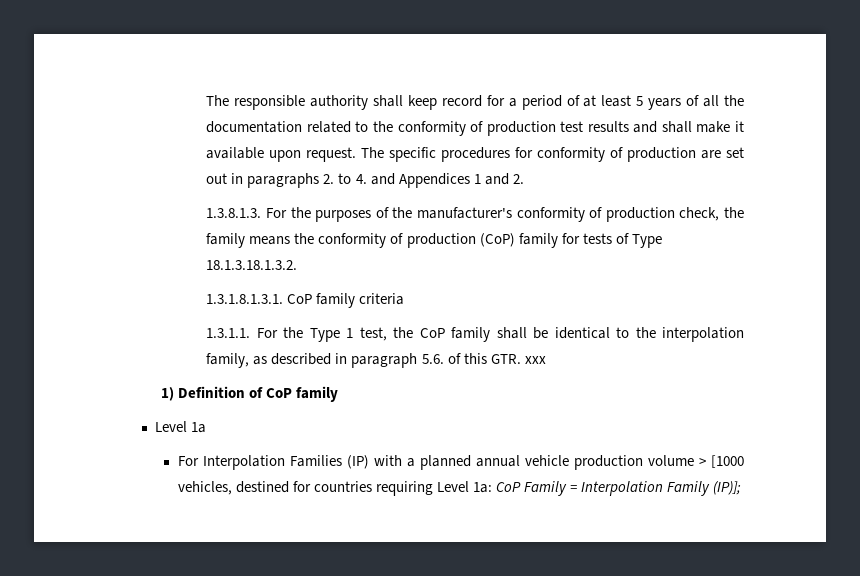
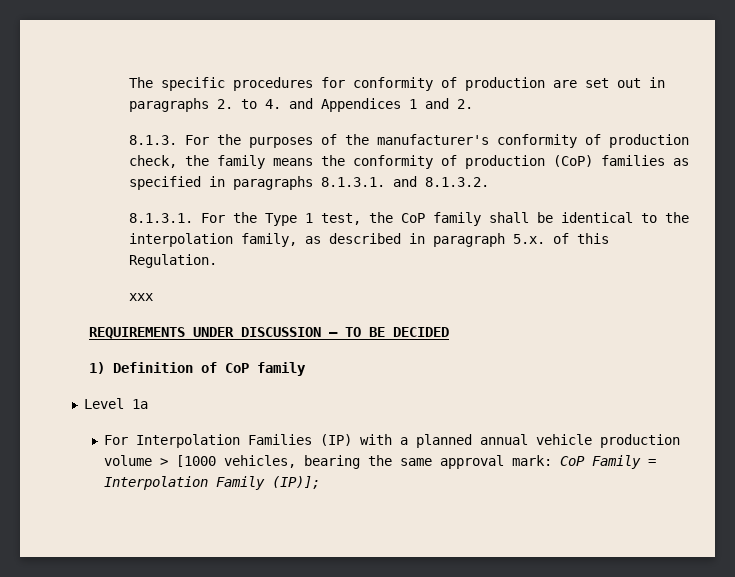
[206,95,745,110] [206,121,744,136] [206,147,385,162] The responsible authority shall keep record for a period of at least 5 years of all the documentation related to the conformity of production test results and shall make it available upon request. The -> [129,77,154,88] The
[206,208,262,218] 1.3.8.1.3. -> [129,135,178,145] 8.1.3.
[518,233,662,248] [206,260,298,270] [206,293,405,308] [206,328,251,338] family for tests of Type 18.1.3.18.1.3.2. // 1.3.1.8.1.3.1. CoP family criteria // 1.3.1.1. -> [601,155,690,166] [129,176,490,190] [129,213,194,223] families as specified in paragraphs 8.1.3.1. and 8.1.3.2. // 8.1.3.1.
[421,354,444,364] 5.6. -> [513,234,546,244] 5.x.
[490,354,521,364] GTR. -> [129,254,218,268] Regulation. //
(546, 360) none -> [89,327,450,339] // REQUIREMENTS UNDER DISCUSSION – TO BE DECIDED
[235,481,492,496] destined for countries requiring Level 1a: -> [304,455,553,469] bearing the same approval mark:

